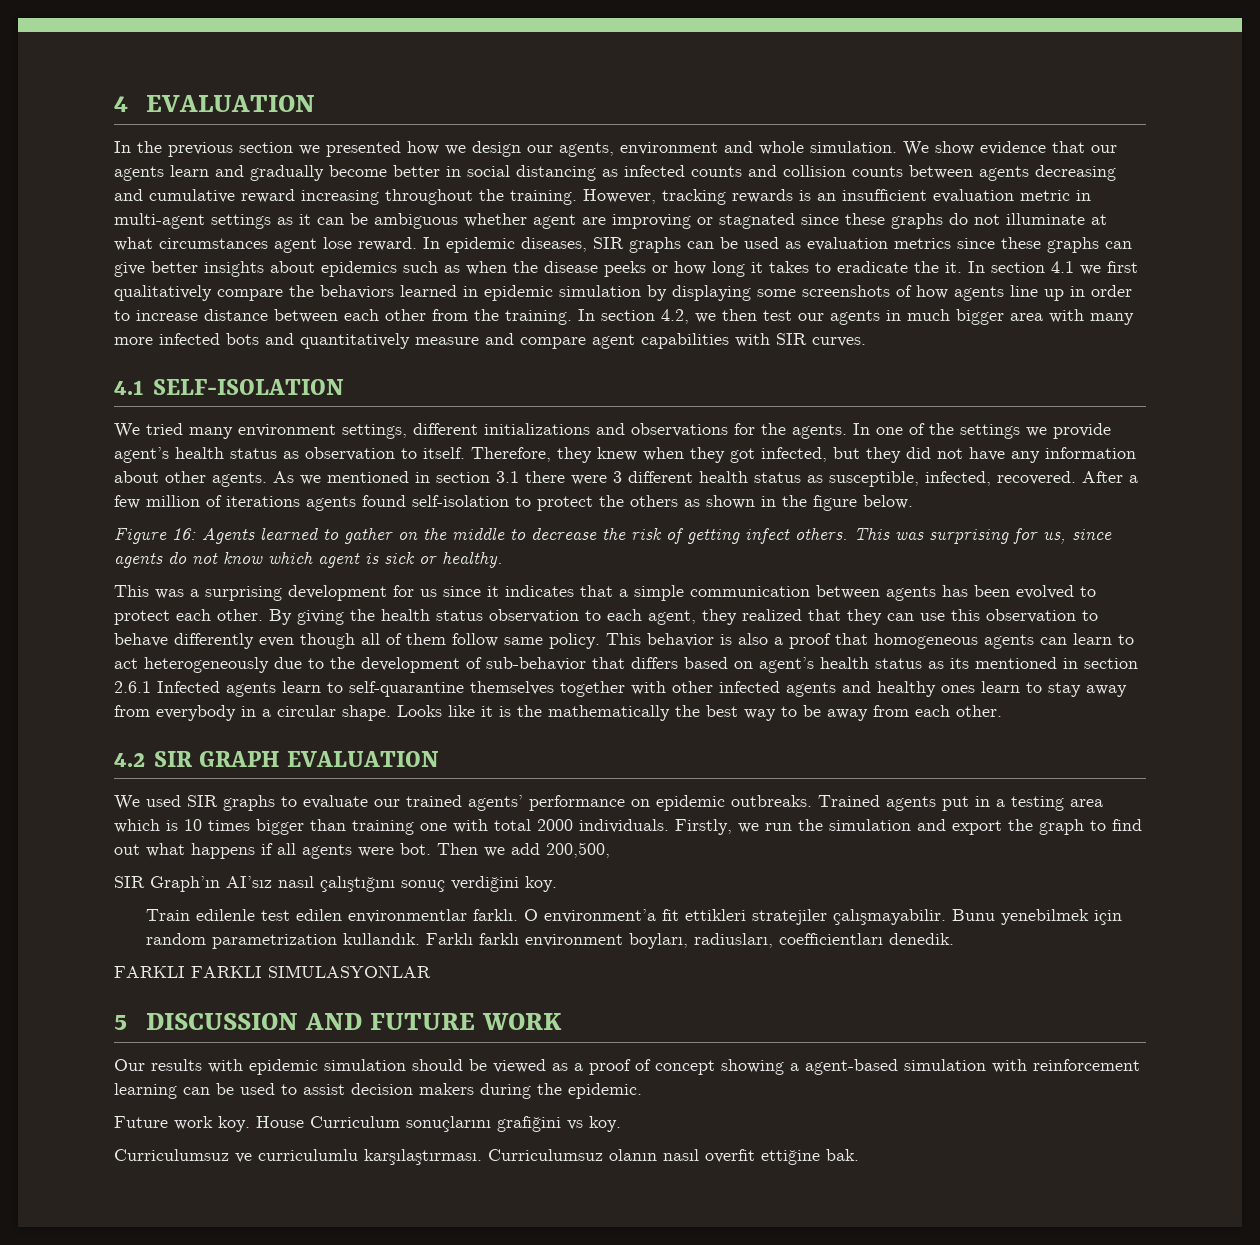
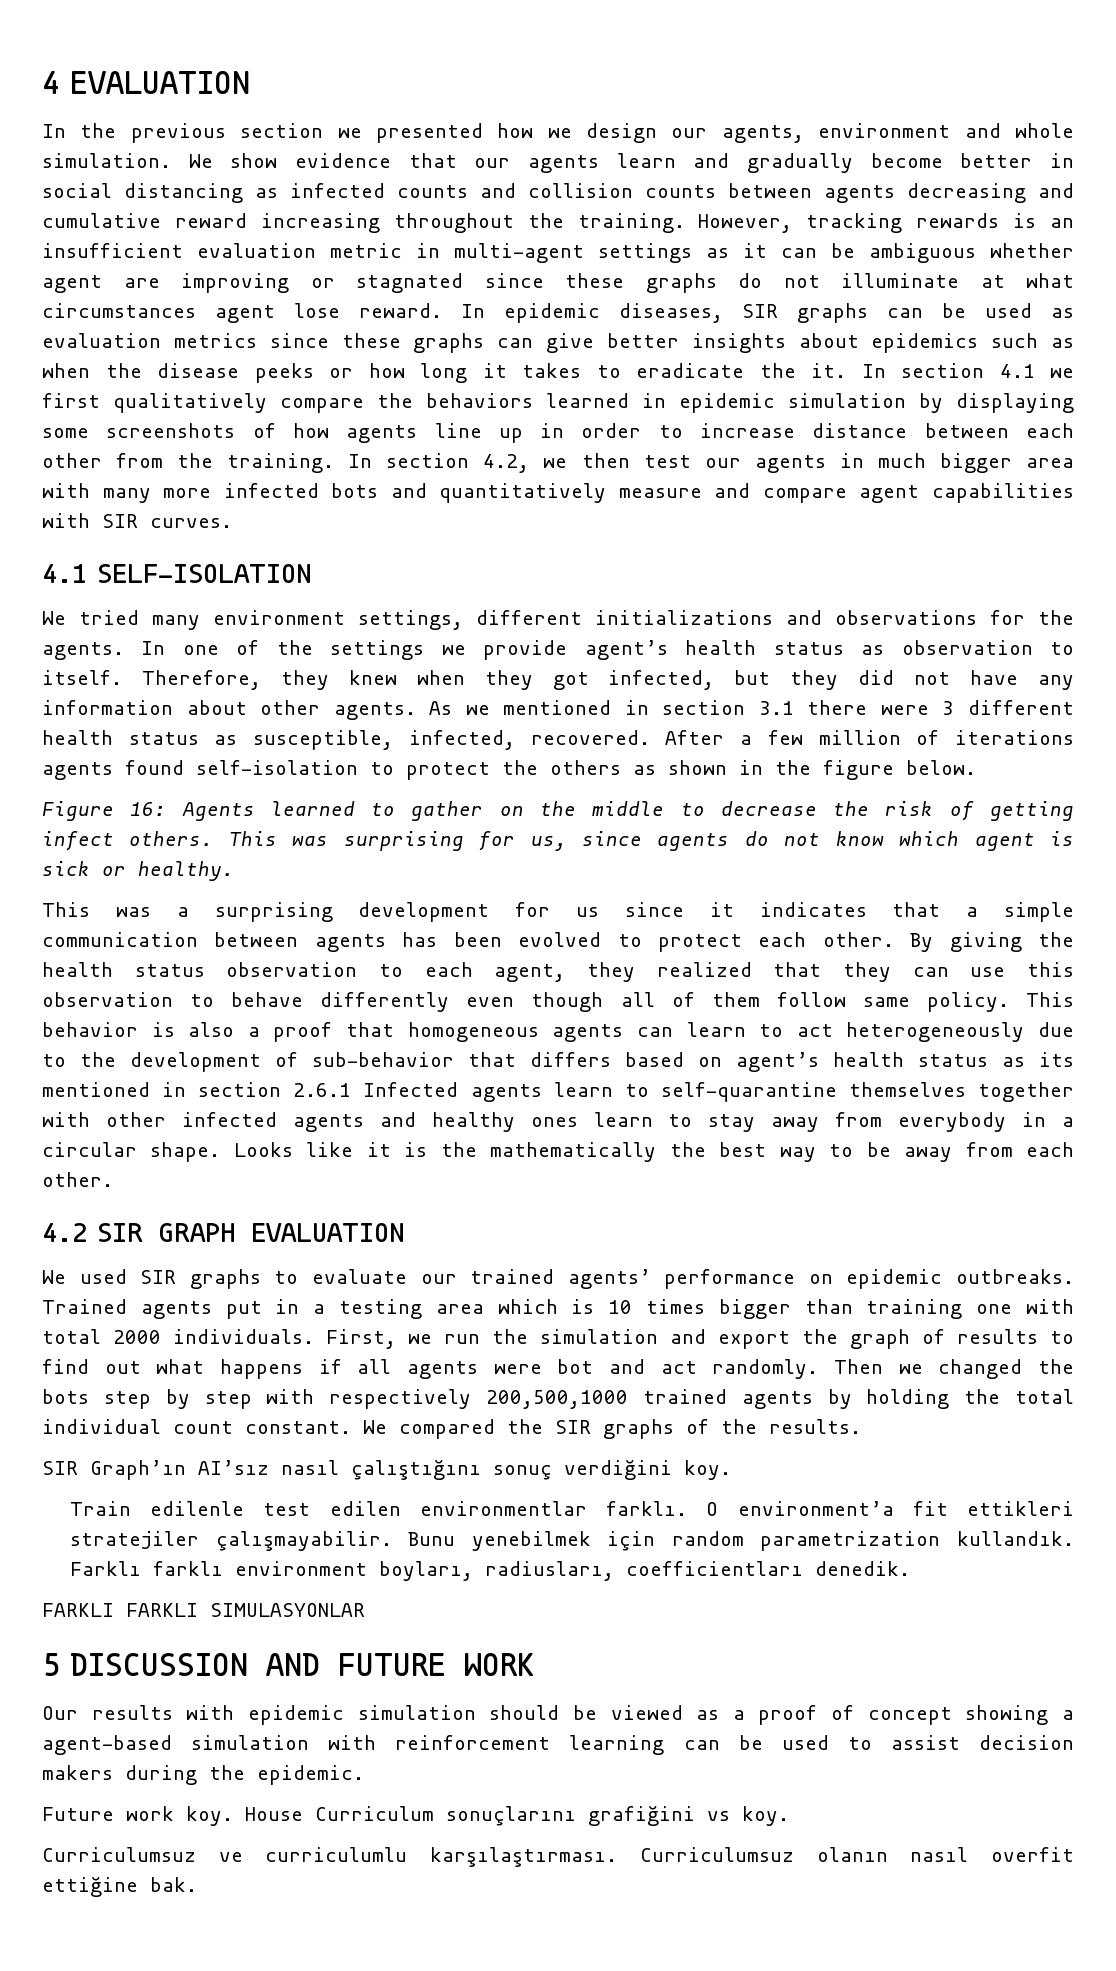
[675,819,732,835] Firstly, -> [326,1329,396,1349] First,
(1084, 827) none -> [922,1329,1038,1344] of results
[400,842,610,858] bot. Then we add 200,500, -> [557,1359,1074,1379] [42,1389,1075,1409] [42,1419,861,1439] bot and act randomly. Then we changed the bots step by step with respectively 200,500,1000 trained agents by holding the total individual count constant. We compared the SIR graphs of the results.

